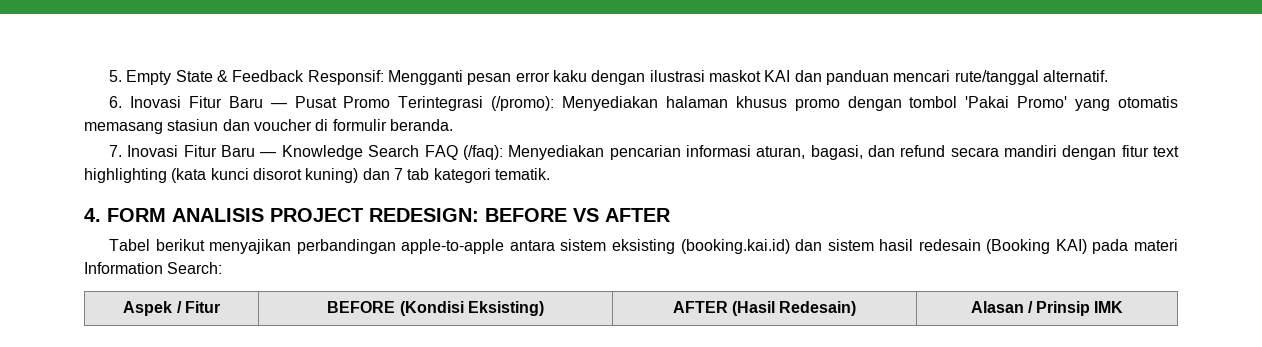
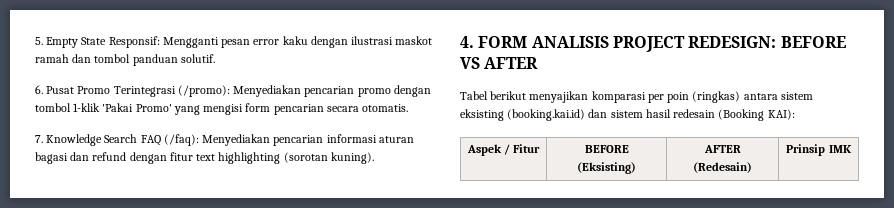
[217,70,305,82] & Feedback -> (107, 41) none
[764,70,1108,85] [109,96,287,108] KAI dan panduan mencari rute/tanggal alternatif. // 6. Inovasi Fitur Baru — -> [35,54,215,66] [35,85,43,94] ramah dan tombol panduan solutif. // 6.
[665,96,787,108] halaman khusus -> [304,86,355,97] pencarian
(958, 102) none -> [73,103,101,112] 1-klik
[1117,96,1178,108] [84,119,453,134] [109,145,277,157] otomatis memasang stasiun dan voucher di formulir beranda. // 7. Inovasi Fitur Baru — -> [203,103,409,115] [35,135,43,143] mengisi form pencarian secara otomatis. // 7.
[756,145,1180,160] [84,168,550,183] aturan, bagasi, dan refund secara mandiri dengan fitur text highlighting (kata kunci disorot kuning) dan 7 tab kategori tematik. -> [378,136,414,143] [35,152,374,164] aturan bagasi dan refund dengan fitur text highlighting (sorotan kuning).
[296,239,505,254] perbandingan apple-to-apple -> [591,91,741,103] komparasi per poin (ringkas)
[1055,239,1178,254] [84,262,223,274] KAI) pada materi Information Search: -> [767,109,795,120] KAI):
[399,301,544,316] [672,301,857,316] [970,301,1033,313] (Kondisi Eksisting) | AFTER (Hasil Redesain) | Alasan / -> [577,162,636,174] [703,145,741,153] [693,162,752,173] (Eksisting) | AFTER (Redesain) |

